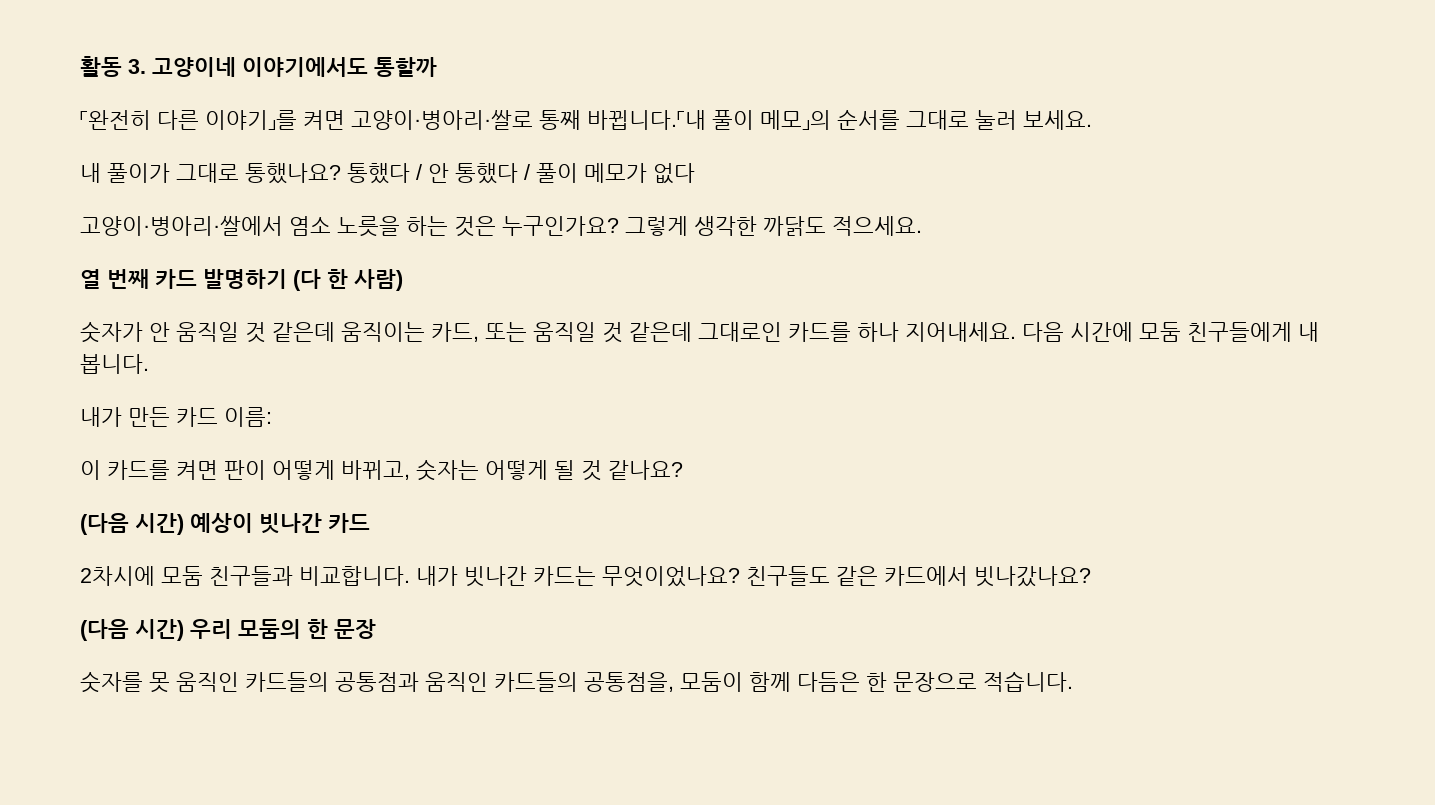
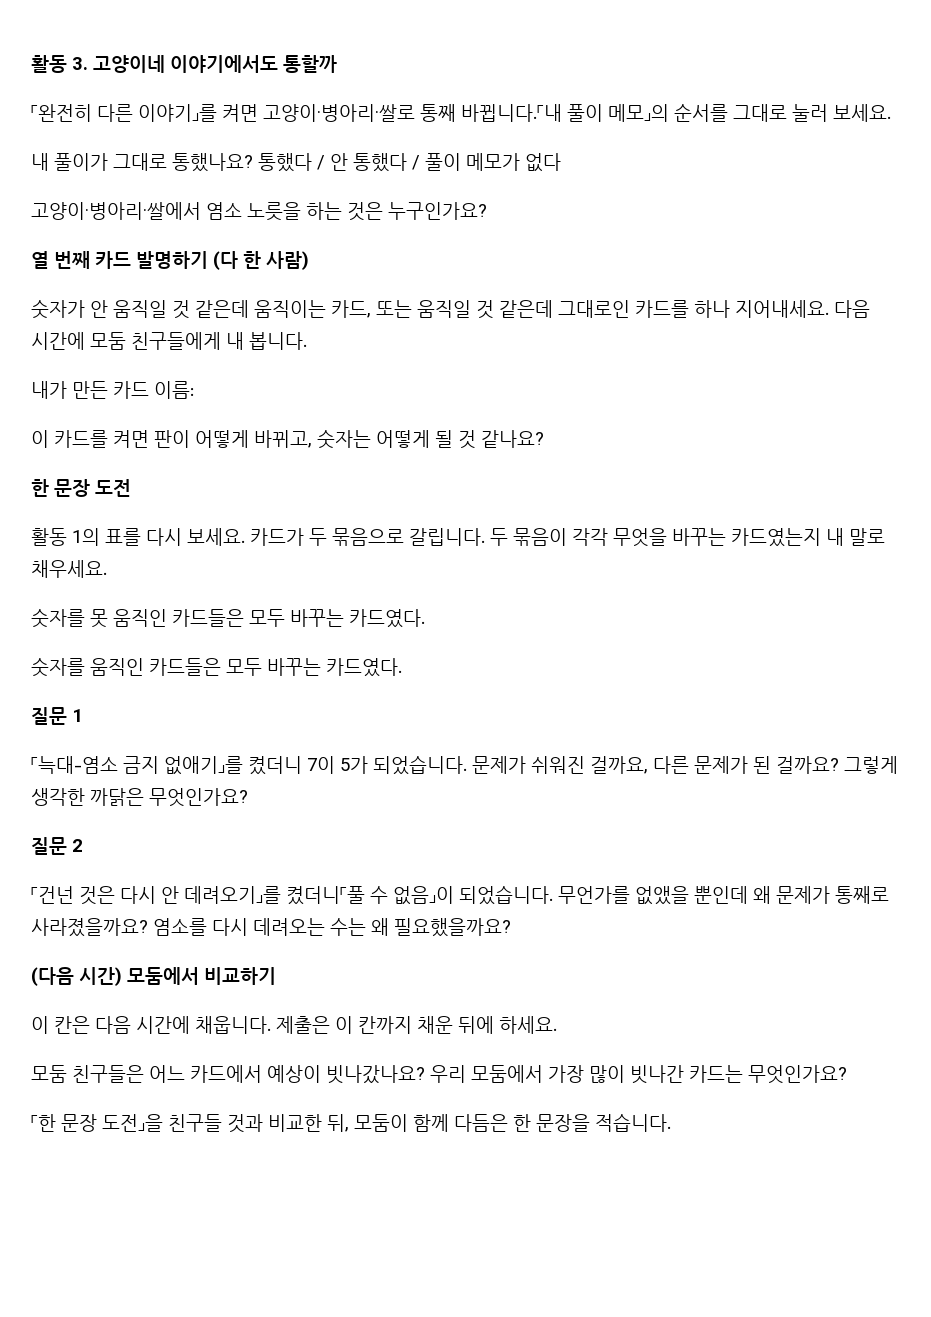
[625,216,922,236] 그렇게 생각한 까닭도 적으세요. -> (487, 211) none
[80,513,370,535] [80,566,1091,587] [80,619,376,641] [80,671,674,693] (다음 시간) 예상이 빗나간 카드 // 2차시에 모둠 친구들과 비교합니다. 내가 빗나간 카드는 무엇이었나요? 친구들도 같은 카드에서 빗나갔나요? // (다음 시간) 우리 모둠의 한 문장 // 숫자를 못 움직인 카드들의 공통점과 움직인 카드들의 공통점을, -> [31,479,131,497] [31,528,885,547] [31,560,107,578] [31,608,425,628] [31,657,402,677] [31,707,83,725] [31,755,898,775] [31,788,248,807] [31,837,83,855] [31,885,889,905] [31,918,511,937] [31,967,276,986] [31,1016,557,1034] [31,1065,847,1084] [31,1114,349,1133] 한 문장 도전 // 활동 1의 표를 다시 보세요. 카드가 두 묶음으로 갈립니다. 두 묶음이 각각 무엇을 바꾸는 카드였는지 내 말로 채우세요. // 숫자를 못 움직인 카드들은 모두 바꾸는 카드였다. // 숫자를 움직인 카드들은 모두 바꾸는 카드였다. // 질문 1 // 「늑대-염소 금지 없애기」를 켰더니 7이 5가 되었습니다. 문제가 쉬워진 걸까요, 다른 문제가 된 걸까요? 그렇게 생각한 까닭은 무엇인가요? // 질문 2 // 「건넌 것은 다시 안 데려오기」를 켰더니「풀 수 없음」이 되었습니다. 무언가를 없앴을 뿐인데 왜 문제가 통째로 사라졌을까요? 염소를 다시 데려오는 수는 왜 필요했을까요? // (다음 시간) 모둠에서 비교하기 // 이 칸은 다음 시간에 채웁니다. 제출은 이 칸까지 채운 뒤에 하세요. // 모둠 친구들은 어느 카드에서 예상이 빗나갔나요? 우리 모둠에서 가장 많이 빗나간 카드는 무엇인가요? // 「한 문장 도전」을 친구들 것과 비교한 뒤,
[893,672,977,692] 문장으로 -> [536,1114,590,1132] 문장을

